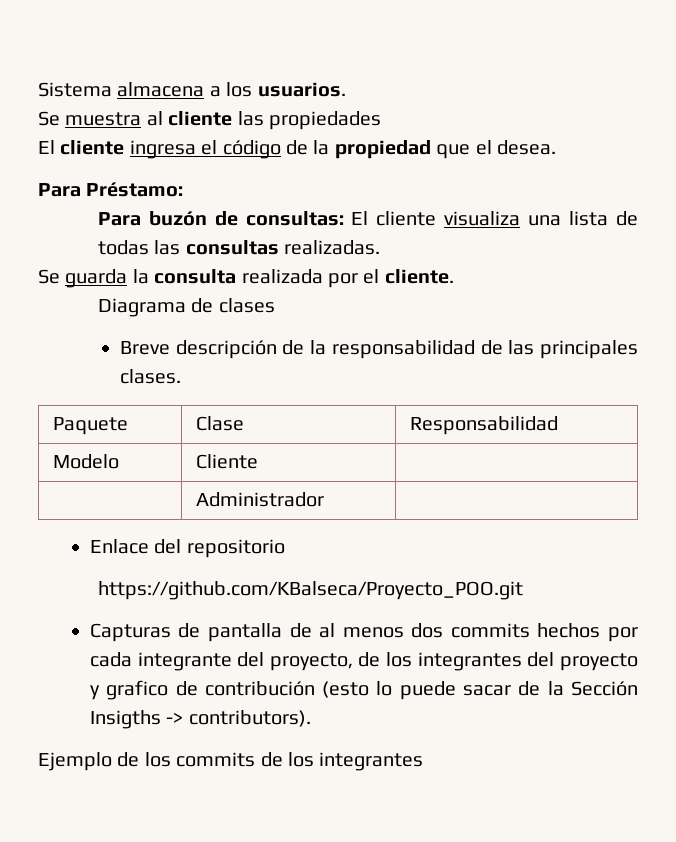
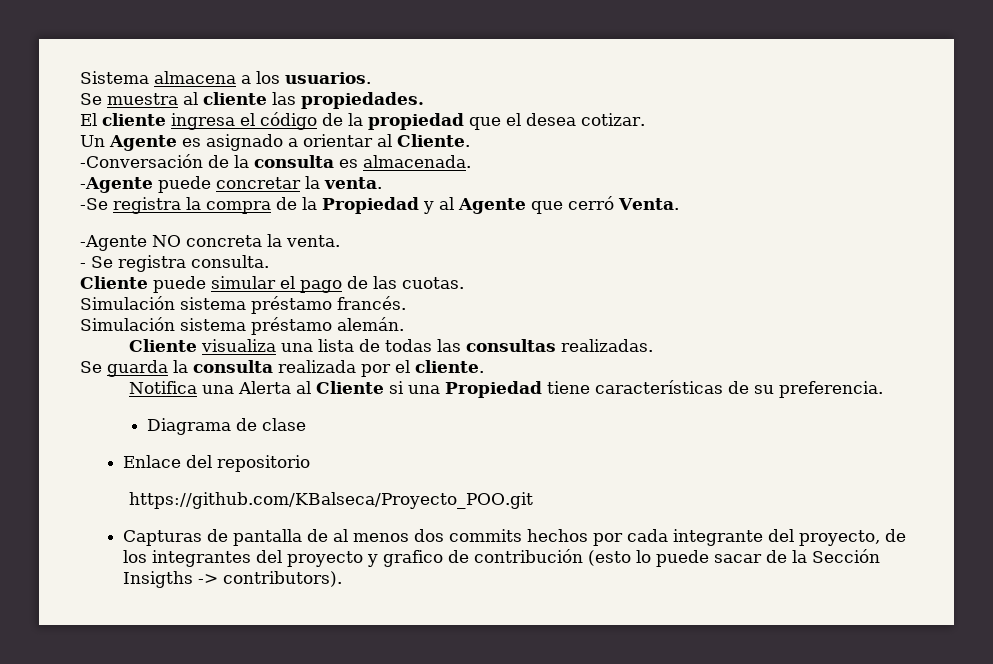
[269,111,381,130] propiedades -> [301,92,424,109] propiedades.
[496,140,556,155] [38,182,184,197] [97,211,437,226] desea. // Para Préstamo: // Para buzón de consultas: El cliente -> [526,113,645,126] [80,134,470,151] [80,154,471,168] [80,176,382,193] [80,196,679,214] [80,234,340,251] [80,255,269,272] [80,276,464,293] [80,296,406,314] [80,317,404,335] [128,339,197,352] desea cotizar. // Un Agente es asignado a orientar al Cliente. // -Conversación de la consulta es almacenada. // -Agente puede concretar la venta. // -Se registra la compra de la Propiedad y al Agente que cerró Venta. // -Agente NO concreta la venta. // - Se registra consulta. // Cliente puede simular el pago de las cuotas. // Simulación sistema préstamo francés. // Simulación sistema préstamo alemán. // Cliente
[97,298,275,317] [119,340,638,359] [119,369,181,384] [53,417,129,435] [196,416,245,431] [410,416,559,435] [53,454,120,469] [196,454,259,469] [196,492,325,507] Diagrama de clases // Breve descripción de la responsabilidad de las principales clases. // Paquete | Clase | Responsabilidad // Modelo | Cliente | // | Administrador | -> [128,380,883,398] [146,418,306,435] Notifica una Alerta al Cliente si una Propiedad tiene características de su preferencia. // Diagrama de clase
[38,752,424,771] // Ejemplo de los commits de los integrantes -> (342, 579) none

